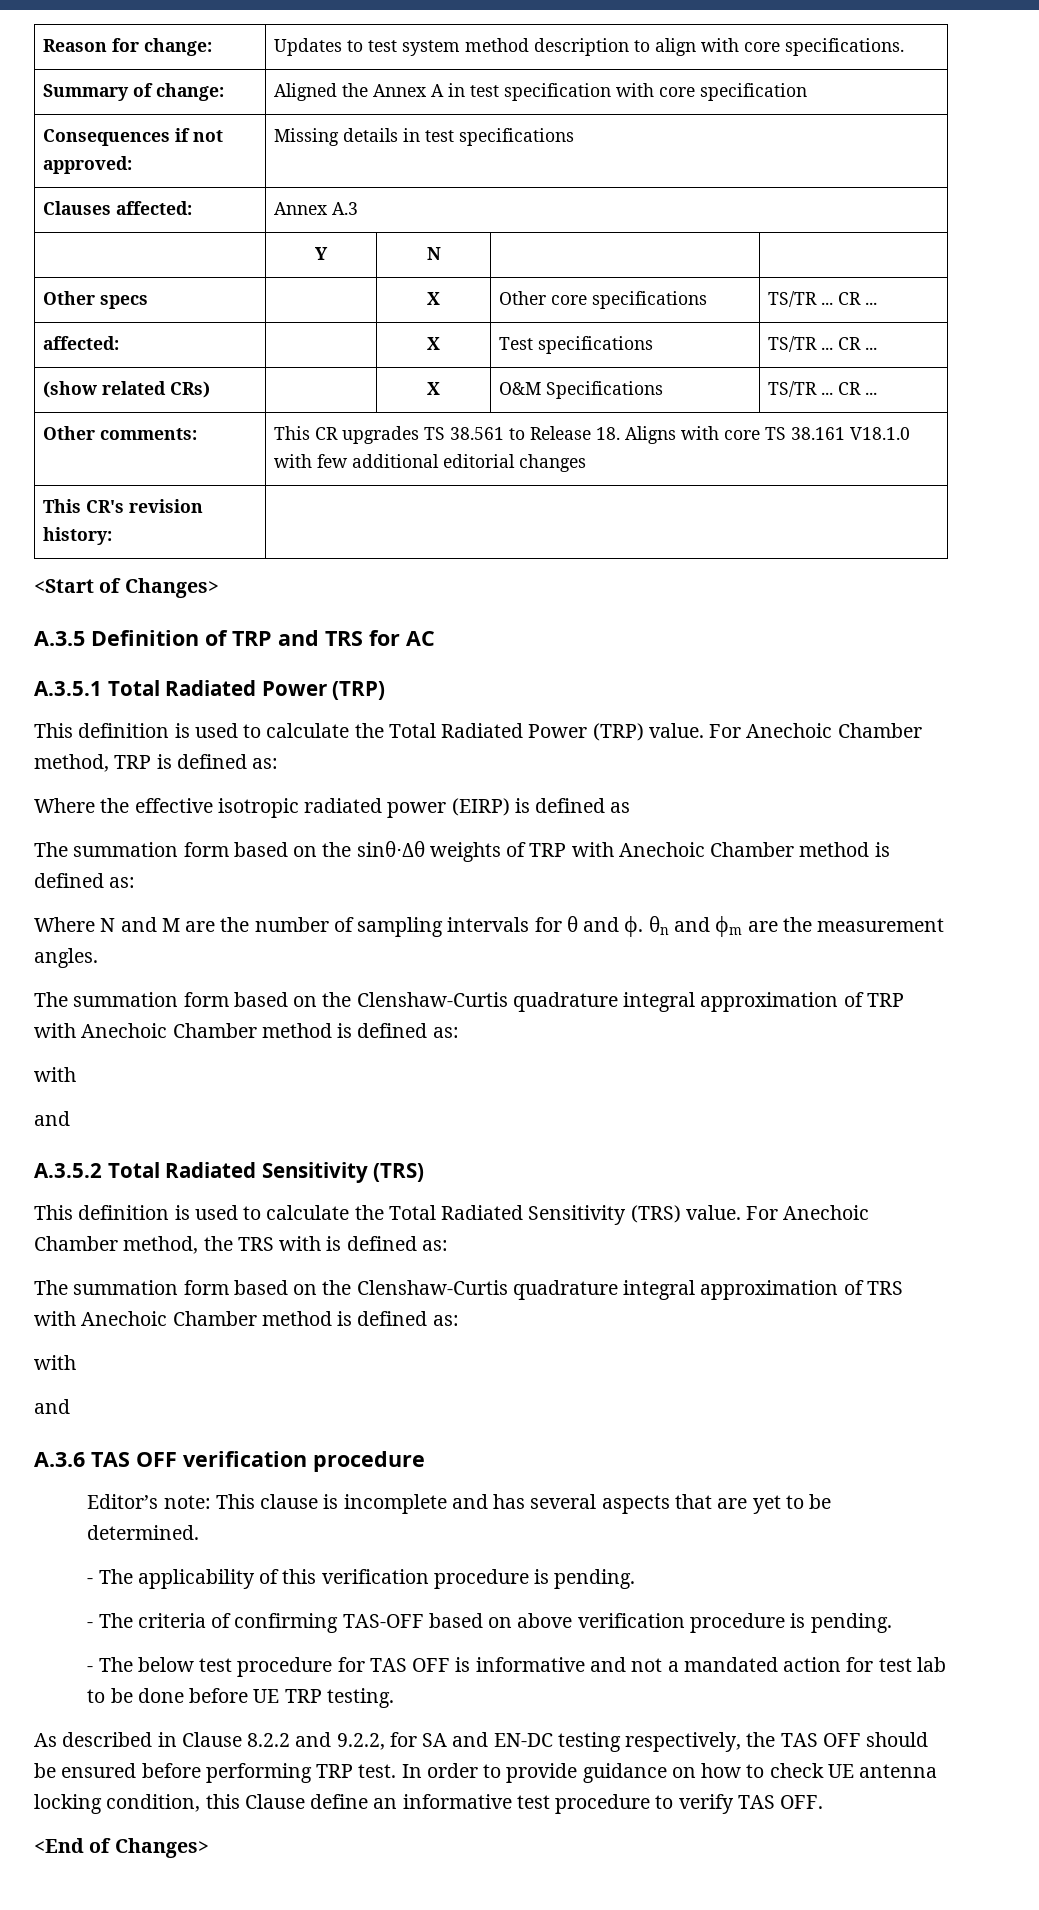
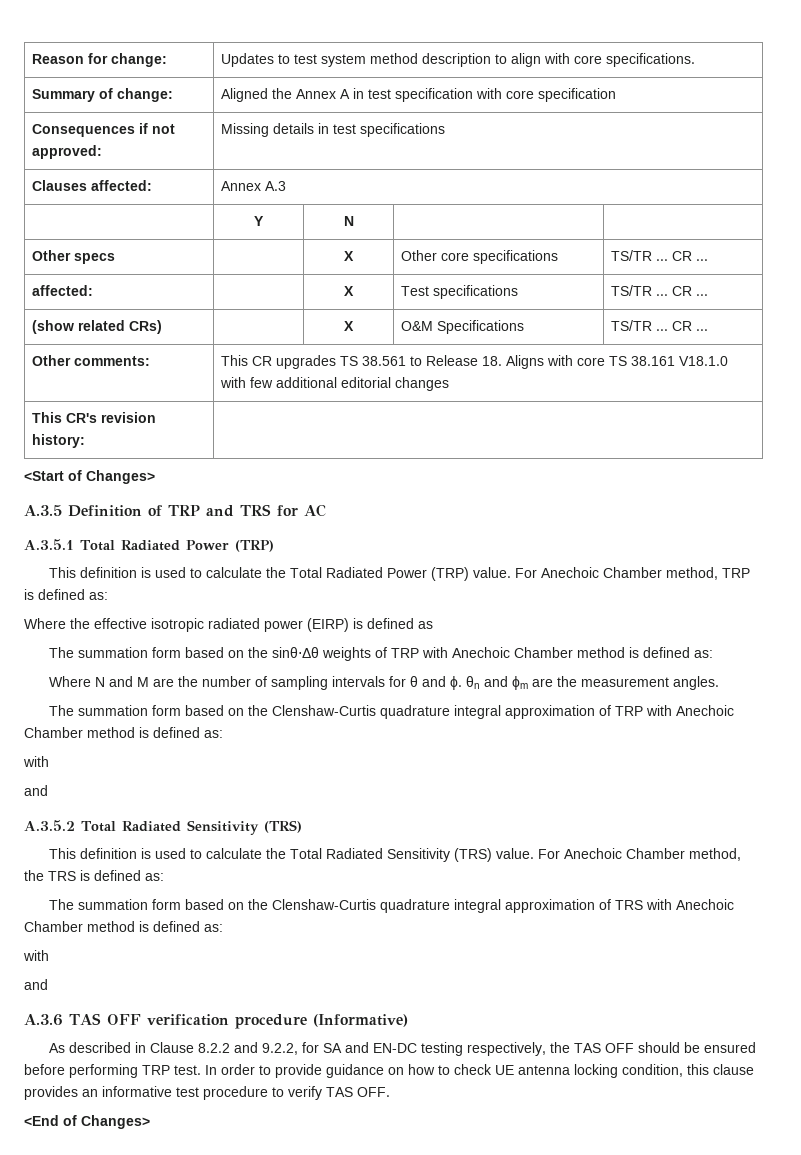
[279,1236,322,1251] with -> (76, 876) none
[87,1494,832,1514] [87,1525,200,1540] [87,1569,636,1589] [87,1613,892,1633] [87,1657,946,1677] [87,1688,394,1708] // Editor’s note: This clause is incomplete and has several aspects that are yet to be determined. // - The applicability of this verification procedure is pending. // - The criteria of confirming TAS-OFF based on above verification procedure is pending. // - The below test procedure for TAS OFF is informative and not a mandated action for test lab to be done before UE TRP testing. -> [312,1014,408,1027] (Informative)
[244,1794,369,1809] Clause define -> [713,1064,754,1075] [24,1086,78,1100] clause provides

